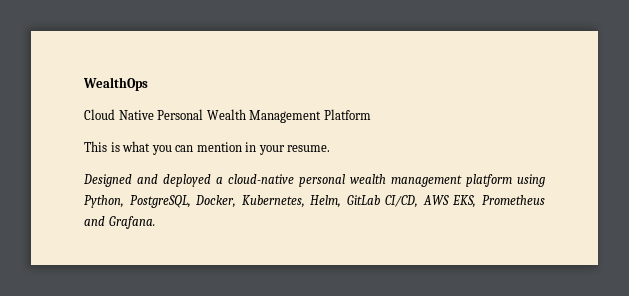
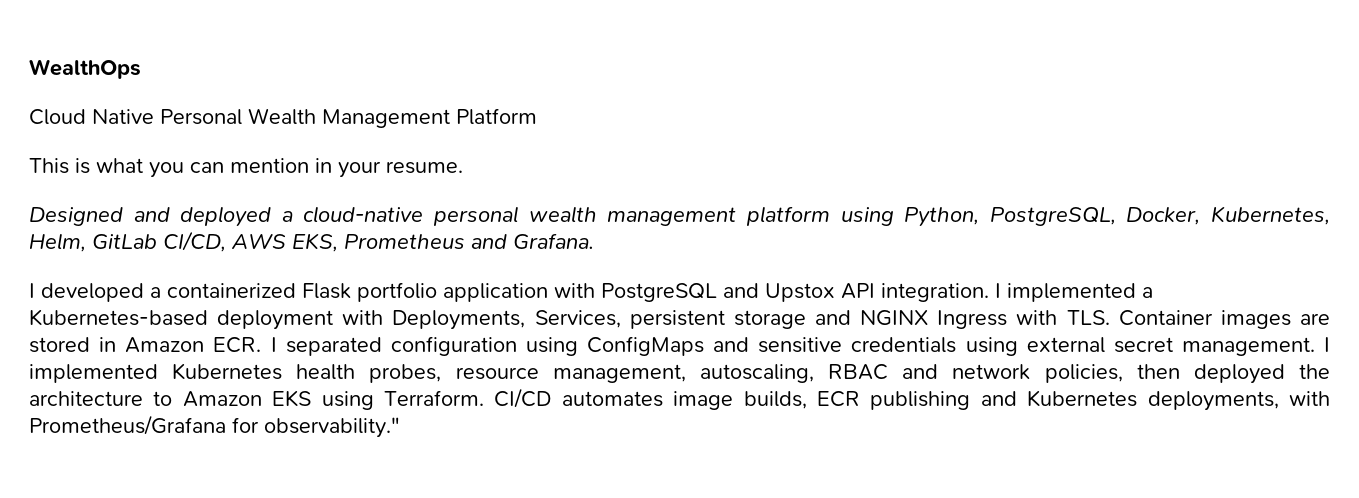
(155, 222) none -> [29,282,1153,302] [29,309,1330,330] [29,336,1330,356] [29,363,1331,384] [29,388,1330,411] [29,415,400,438] // I developed a containerized Flask portfolio application with PostgreSQL and Upstox API integration. I implemented a Kubernetes-based deployment with Deployments, Services, persistent storage and NGINX Ingress with TLS. Container images are stored in Amazon ECR. I separated configuration using ConfigMaps and sensitive credentials using external secret management. I implemented Kubernetes health probes, resource management, autoscaling, RBAC and network policies, then deployed the architecture to Amazon EKS using Terraform. CI/CD automates image builds, ECR publishing and Kubernetes deployments, with Prometheus/Grafana for observability."

